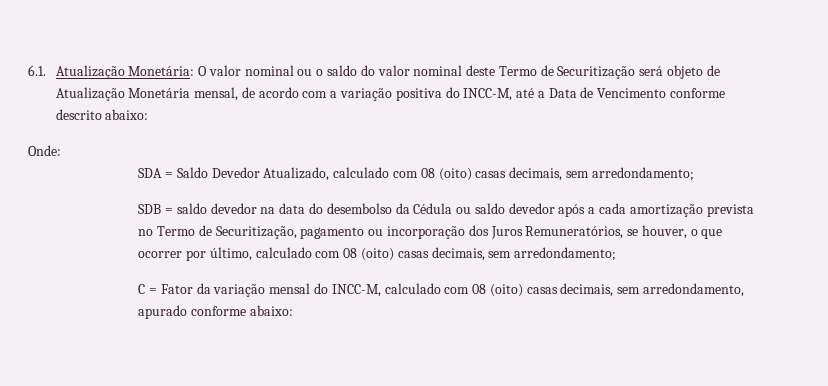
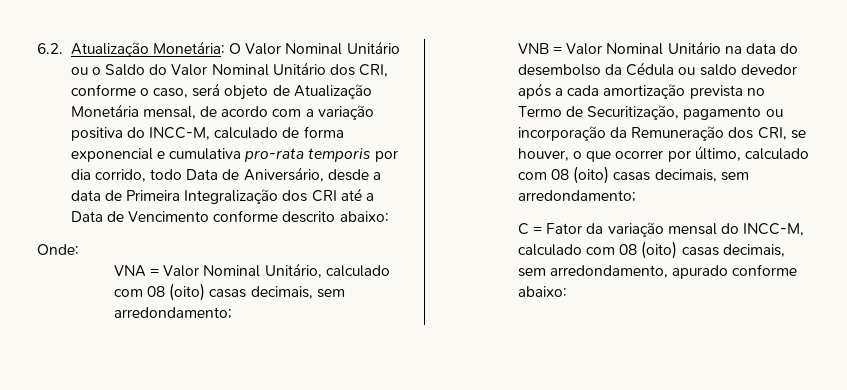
[28,65,46,76] 6.1. -> [37,43,63,54] 6.2.
[208,65,636,79] valor nominal ou o saldo do valor nominal deste Termo de Securitização -> [245,41,400,55] [70,62,389,77] [70,84,189,98] Valor Nominal Unitário ou o Saldo do Valor Nominal Unitário dos CRI, conforme o caso,
(513, 94) none -> [214,126,344,139] [70,148,398,162] [70,167,382,182] [70,189,337,204] calculado de forma exponencial e cumulativa pro-rata temporis por dia corrido, todo Data de Aniversário, desde a data de Primeira Integralização dos CRI
[138,167,694,181] [138,203,257,214] SDA = Saldo Devedor Atualizado, calculado com 08 (oito) casas decimais, sem arredondamento; // SDB = saldo devedor -> [113,263,390,278] [113,283,345,301] [113,307,232,319] [517,41,721,55] VNA = Valor Nominal Unitário, calculado com 08 (oito) casas decimais, sem arredondamento; // VNB = Valor Nominal Unitário
[468,225,624,239] dos Juros Remuneratórios, -> [609,126,787,141] da Remuneração dos CRI,

